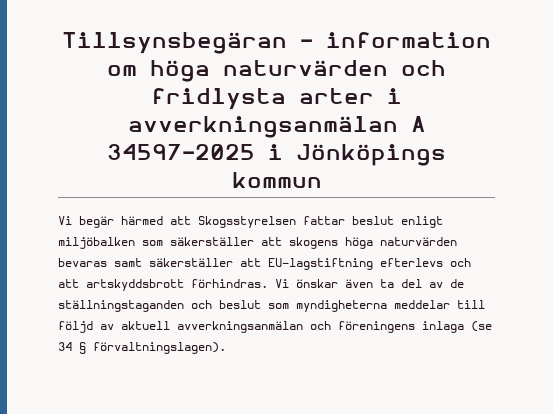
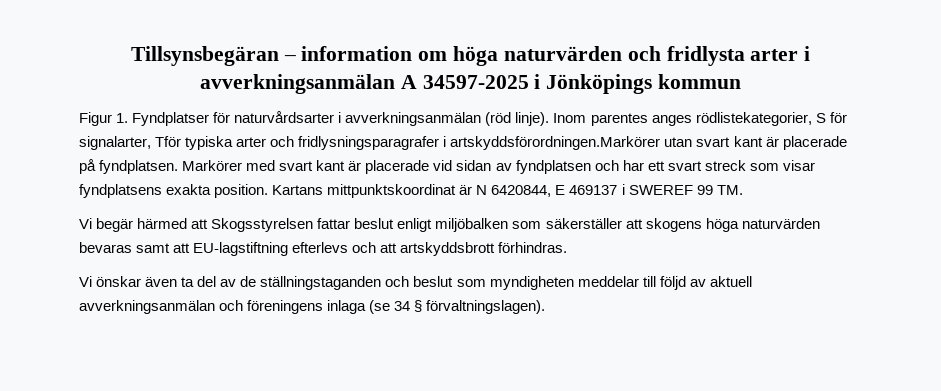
(322, 180) none -> [79,111,847,126] [79,136,847,150] [79,159,815,174] [79,184,743,198] // Figur 1. Fyndplatser för naturvårdsarter i avverkningsanmälan (röd linje). Inom parentes anges rödlistekategorier, S för signalarter, Tför typiska arter och fridlysningsparagrafer i artskyddsförordningen.Markörer utan svart kant är placerade på fyndplatsen. Markörer med svart kant är placerade vid sidan av fyndplatsen och har ett svart streck som visar fyndplatsens exakta position. Kartans mittpunktskoordinat är N 6420844, E 469137 i SWEREF 99 TM.
[149,258,233,267] säkerställer -> (171, 248) none
(268, 283) none -> (568, 247) //
[296,300,387,312] myndigheterna -> [489,276,574,290] myndigheten

